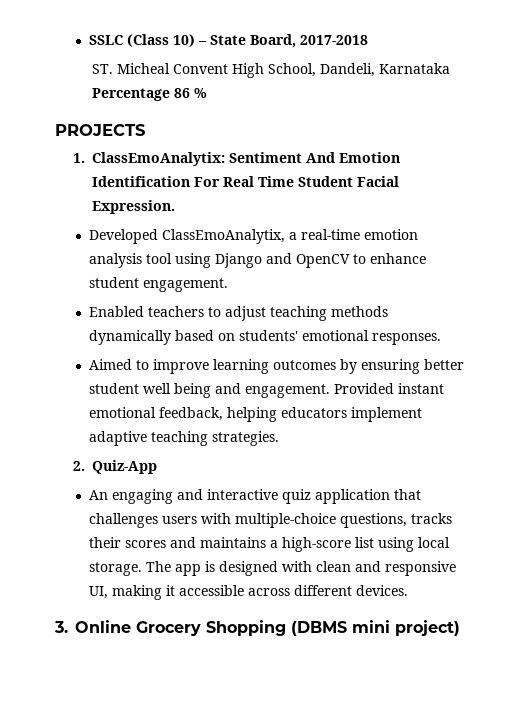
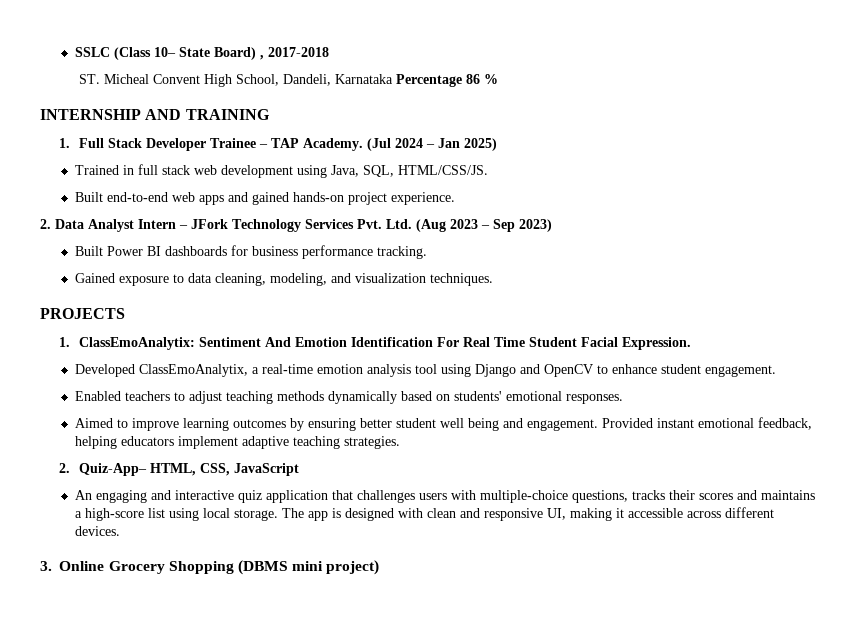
[172,34,296,48] 10) – State Board, -> [153,47,264,60] 10– State Board) ,
(207, 93) none -> [40,109,270,120] [59,138,497,151] [74,164,488,178] [74,192,455,205] [40,219,552,232] [74,245,427,259] [74,273,493,286] // INTERNSHIP AND TRAINING // 1. Full Stack Developer Trainee – TAP Academy. (Jul 2024 – Jan 2025) // Trained in full stack web development using Java, SQL, HTML/CSS/JS. // Built end-to-end web apps and gained hands-on project experience. // 2. Data Analyst Intern – JFork Technology Services Pvt. Ltd. (Aug 2023 – Sep 2023) // Built Power BI dashboards for business performance tracking. // Gained exposure to data cleaning, modeling, and visualization techniques.
[92,460,158,474] Quiz-App -> [78,463,299,476] Quiz-App– HTML, CSS, JavaScript

